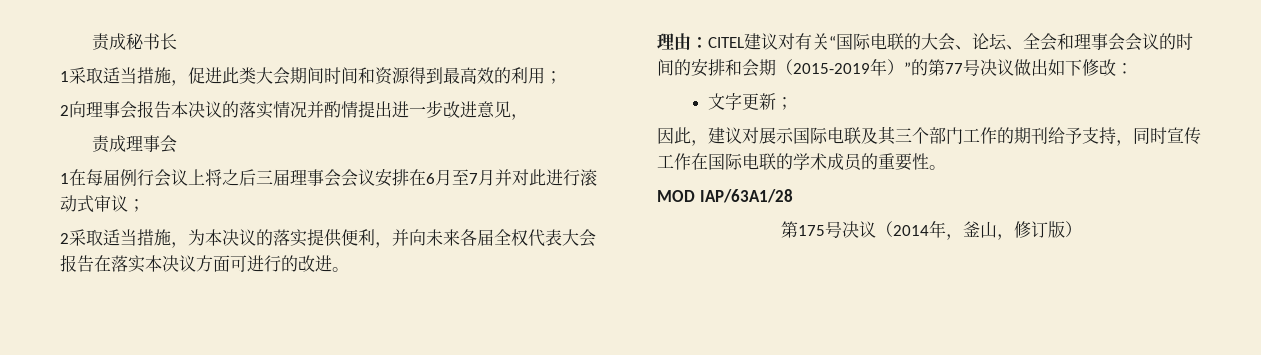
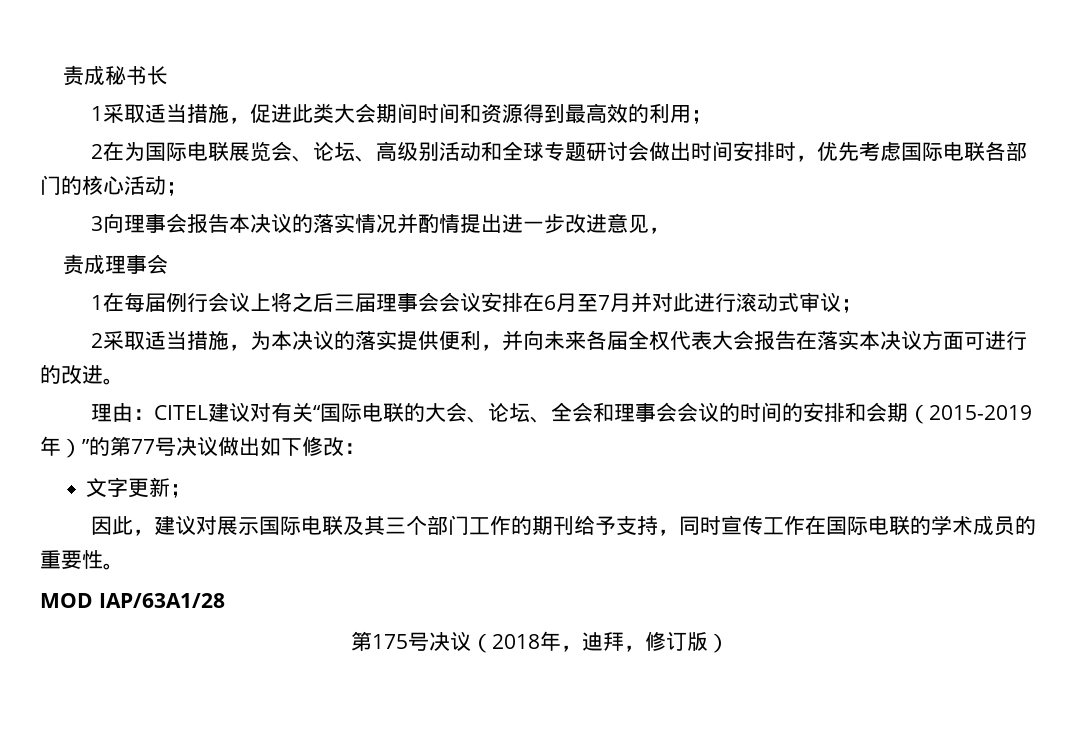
(69, 110) none -> [102,141,1027,162] [40,175,187,196] [90,216,103,231] 在为国际电联展览会、论坛、高级别活动和全球专题研讨会做出时间安排时，优先考虑国际电联各部门的核心活动； // 3
[893,220,997,240] 2014年，釜山 -> [492,631,624,652] 2018年，迪拜

